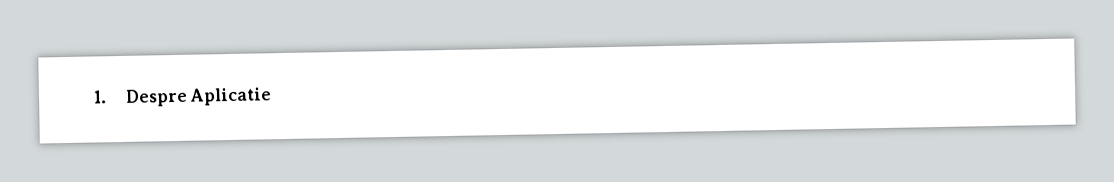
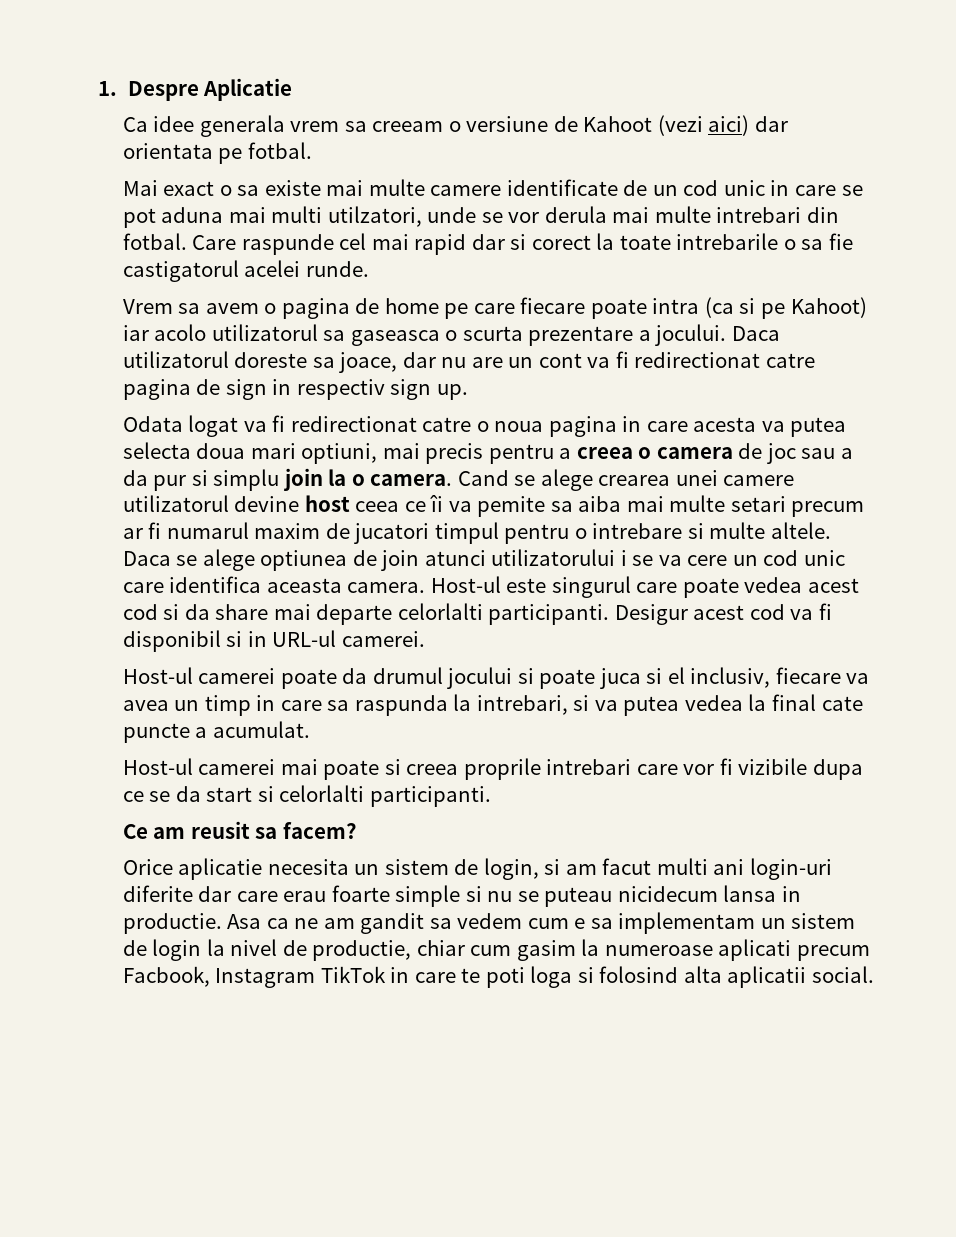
(273, 96) none -> [122,115,788,137] [122,142,312,164] [122,179,863,196] [122,206,839,228] [122,233,854,255] [122,260,369,282] [122,297,867,319] [122,324,780,346] [122,351,815,373] [122,379,468,400] [122,415,847,437] [122,442,854,464] [122,468,795,491] [122,495,865,517] [122,522,831,544] [122,549,846,571] [122,576,859,598] [122,603,832,625] [122,630,425,652] [122,667,870,689] [122,694,863,716] [122,721,310,743] [122,758,863,780] [122,785,491,807] [122,821,357,839] [122,858,832,880] [122,885,801,907] [122,912,856,934] [122,939,870,961] [122,966,874,988] // Ca idee generala vrem sa creeam o versiune de Kahoot (vezi aici) dar orientata pe fotbal. // Mai exact o sa existe mai multe camere identificate de un cod unic in care se pot aduna mai multi utilzatori, unde se vor derula mai multe intrebari din fotbal. Care raspunde cel mai rapid dar si corect la toate intrebarile o sa fie castigatorul acelei runde. // Vrem sa avem o pagina de home pe care fiecare poate intra (ca si pe Kahoot) iar acolo utilizatorul sa gaseasca o scurta prezentare a jocului. Daca utilizatorul doreste sa joace, dar nu are un cont va fi redirectionat catre pagina de sign in respectiv sign up. // Odata logat va fi redirectionat catre o noua pagina in care acesta va putea selecta doua mari optiuni, mai precis pentru a creea o camera de joc sau a da pur si simplu join la o camera. Cand se alege crearea unei camere utilizatorul devine host ceea ce îi va pemite sa aiba mai multe setari precum ar fi numarul maxim de jucatori timpul pentru o intrebare si multe altele. Daca se alege optiunea de join atunci utilizatorului i se va cere un cod unic care identifica aceasta camera. Host-ul este singurul care poate vedea acest cod si da share mai departe celorlalti participanti. Desigur acest cod va fi disponibil si in URL-ul camerei. // Host-ul camerei poate da drumul jocului si poate juca si el inclusiv, fiecare va avea un timp in care sa raspunda la intrebari, si va putea vedea la final cate puncte a acumulat. // Host-ul camerei mai poate si creea proprile intrebari care vor fi vizibile dupa ce se da start si celorlalti participanti. // Ce am reusit sa facem? // Orice aplicatie necesita un sistem de login, si am facut multi ani login-uri diferite dar care erau foarte simple si nu se puteau nicidecum lansa in productie. Asa ca ne am gandit sa vedem cum e sa implementam un sistem de login la nivel de productie, chiar cum gasim la numeroase aplicati precum Facbook, Instagram TikTok in care te poti loga si folosind alta aplicatii social.

